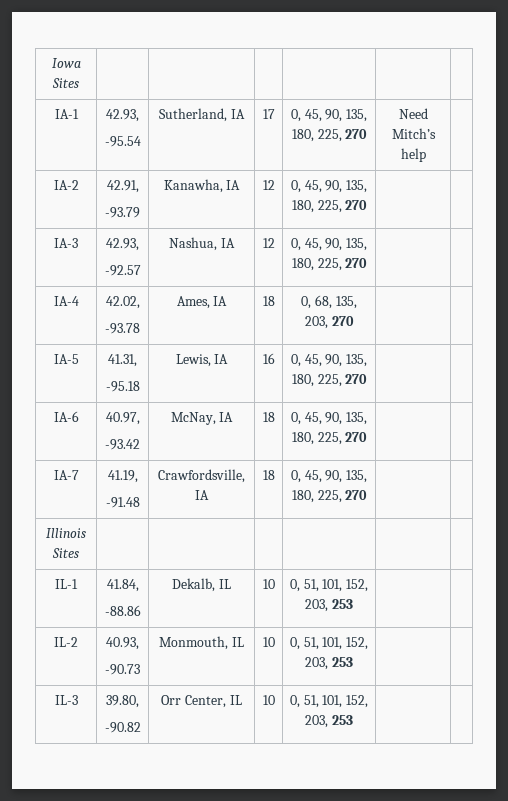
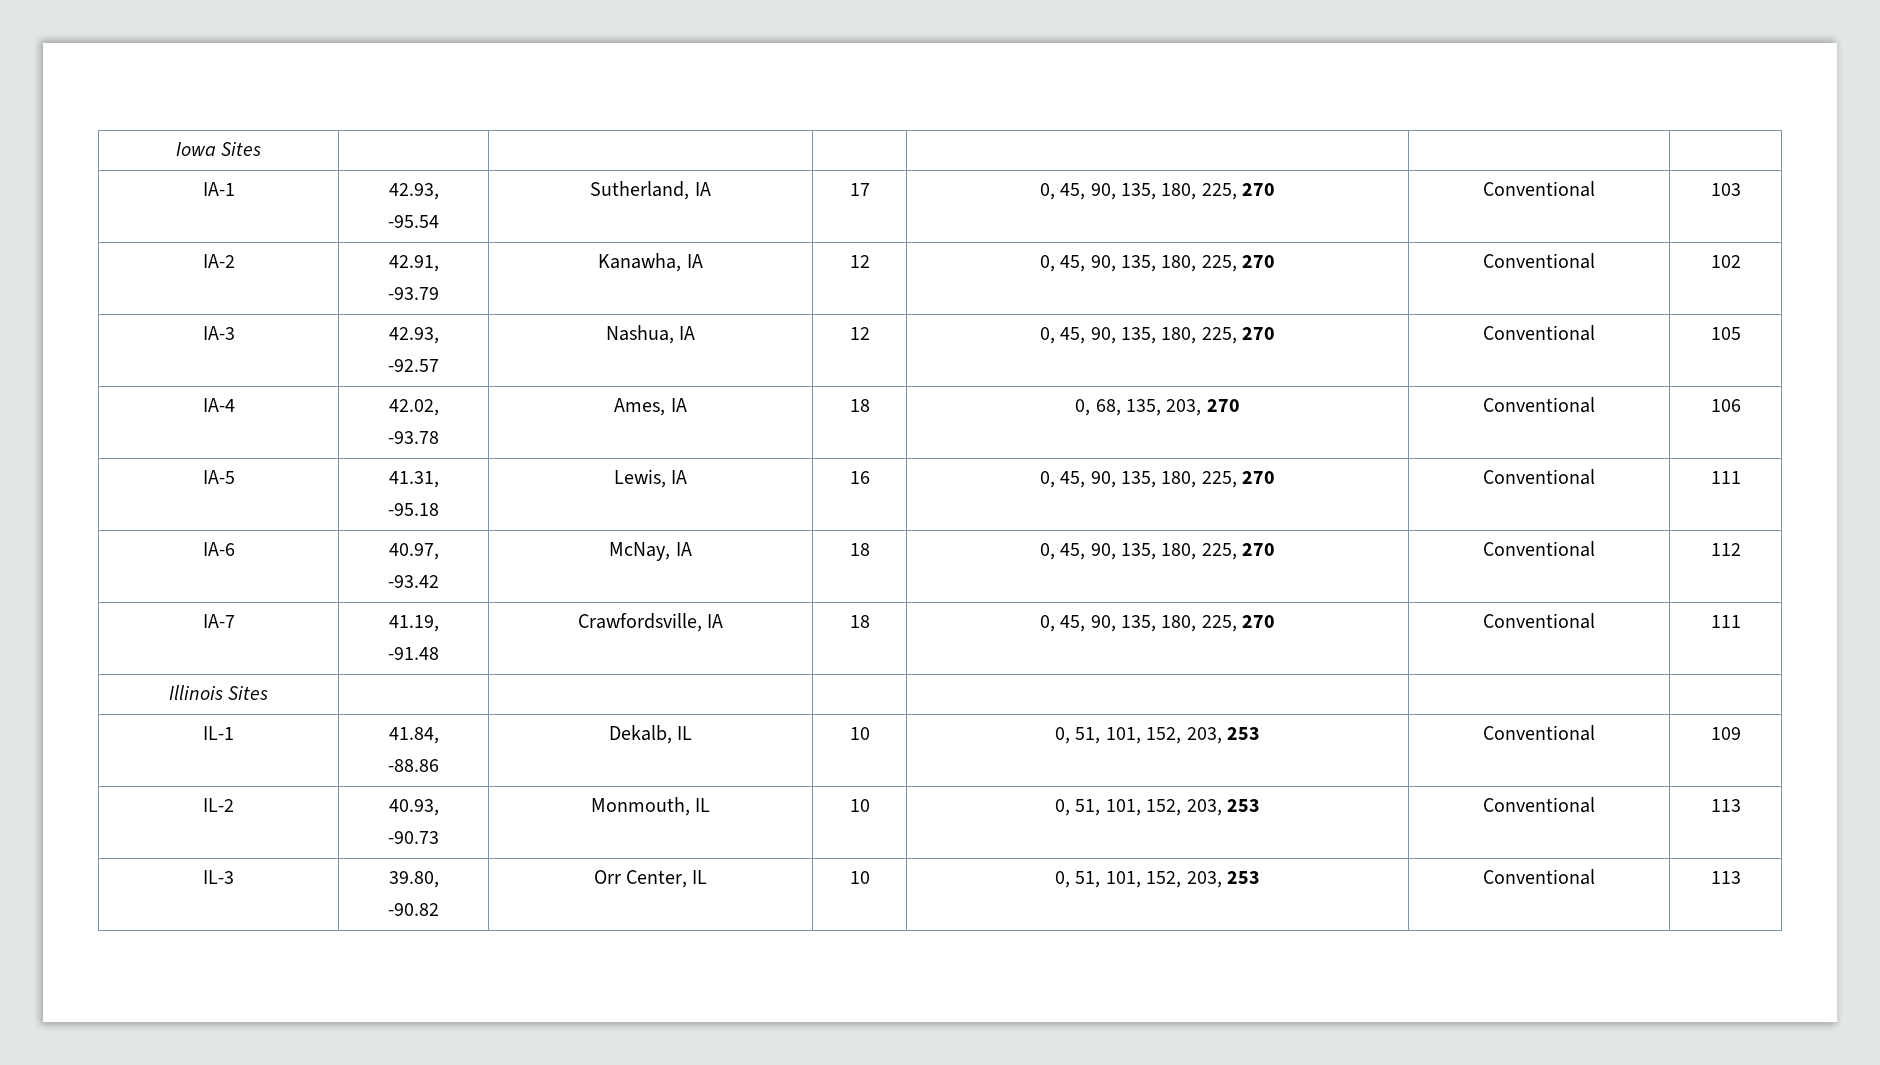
[398,108,428,119] [391,128,436,139] [400,148,426,162] Need Mitch’s help | -> [1482,181,1595,197] [1710,183,1741,196] Conventional | 103
(368, 205) | -> [1482,253,1595,269] [1710,255,1741,268] Conventional | 102
(368, 263) | -> [1482,325,1595,341] [1710,327,1741,340] Conventional | 105
(354, 321) | -> [1482,397,1595,413] [1710,399,1741,412] Conventional | 106
(368, 379) | -> [1482,469,1595,485] [1710,471,1741,484] Conventional | 111
(368, 437) | -> [1482,541,1595,557] [1710,543,1741,556] Conventional | 112
(368, 495) | -> [1482,613,1595,629] [1710,615,1741,628] Conventional | 111
(353, 604) | -> [1482,725,1595,741] [1710,727,1741,740] Conventional | 109
(353, 662) | -> [1482,797,1595,813] [1710,799,1741,812] Conventional | 113
(353, 720) | -> [1482,869,1595,885] [1710,871,1741,884] Conventional | 113

